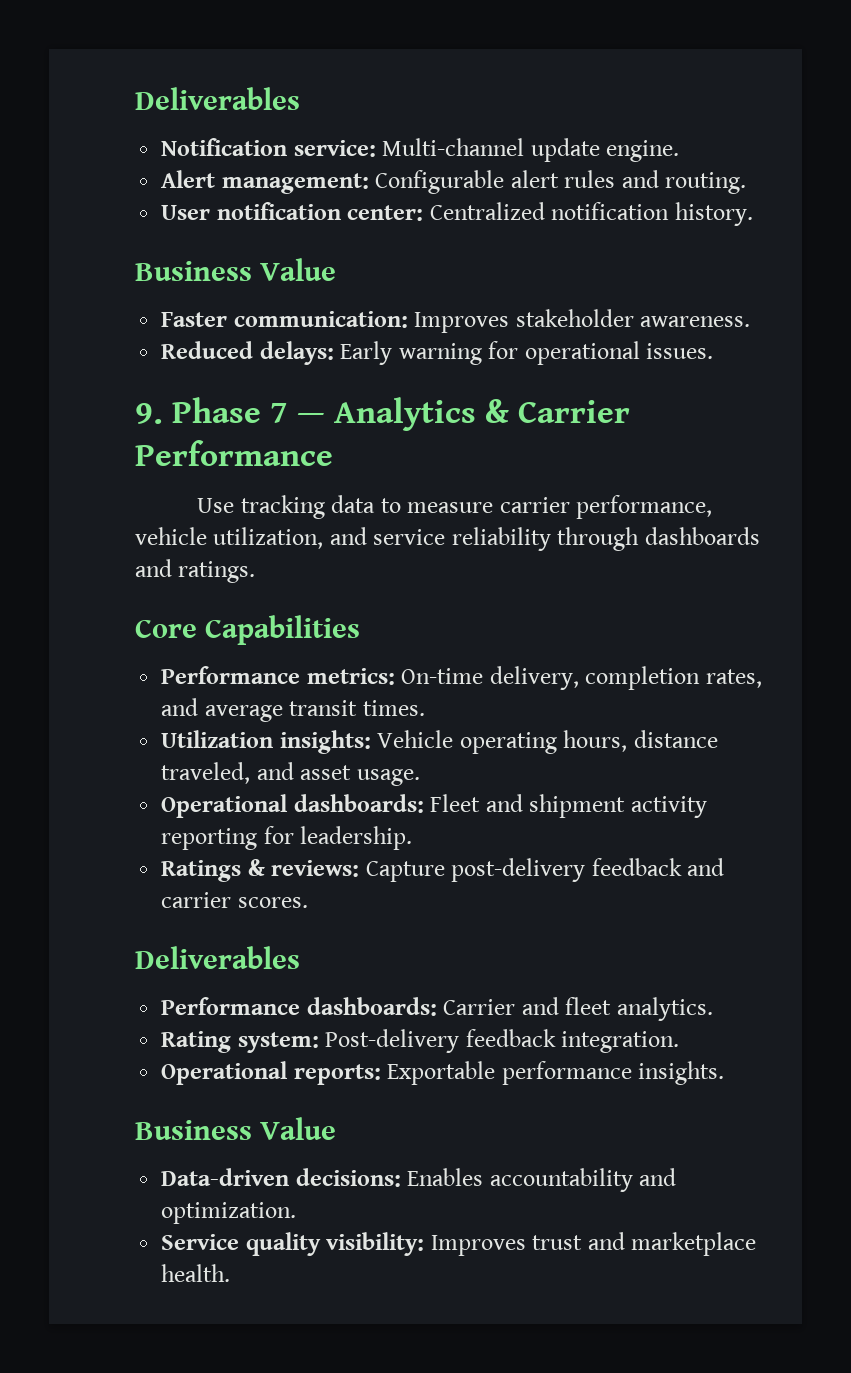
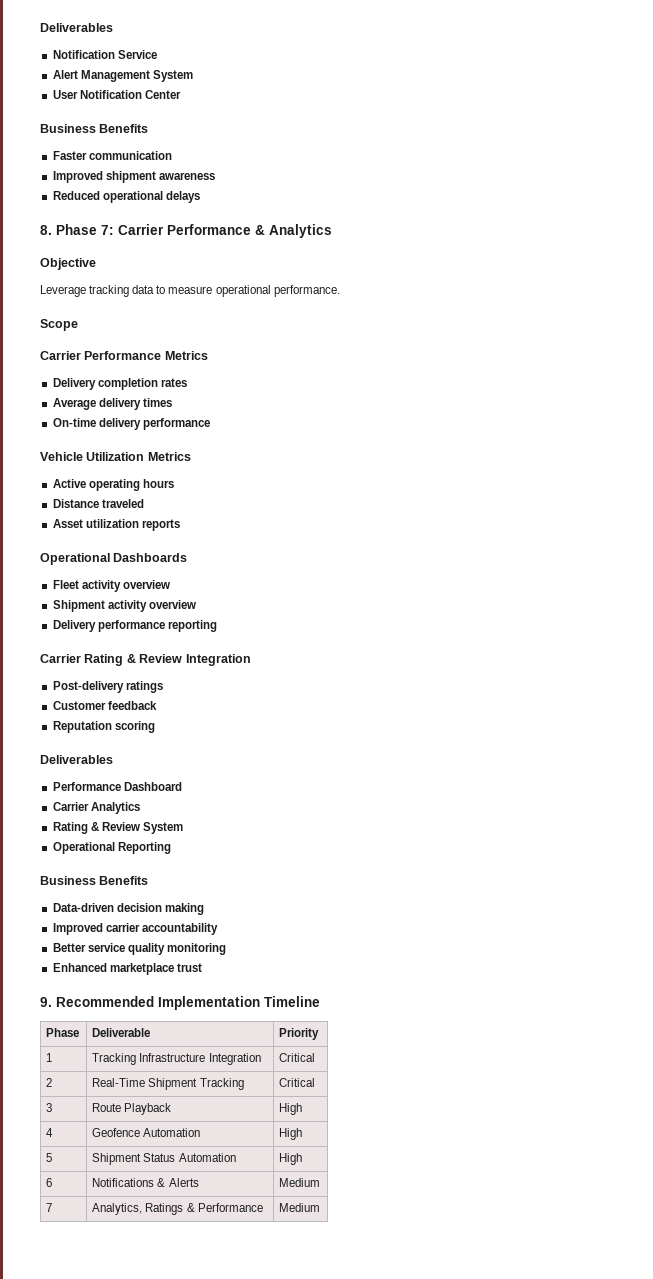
[293,138,680,162] [161,170,747,194] [161,202,753,226] [135,258,337,281] service: Multi-channel update engine. // Alert management: Configurable alert rules and routing. // User notification center: Centralized notification history. // Business Value -> [117,50,157,59] [52,70,193,82] [52,90,181,99] [40,124,149,133] Service // Alert Management System // User Notification Center // Business Benefits
[233,309,751,333] [161,341,714,365] [135,397,631,431] [135,440,333,466] [197,495,713,519] [135,527,760,551] [135,559,256,583] [135,615,361,645] [161,666,762,690] [161,698,425,722] [161,730,718,754] [161,762,420,786] [161,794,707,818] [161,826,413,850] [161,858,725,882] [161,892,308,908] [135,946,300,969] [161,997,713,1021] [161,1029,680,1053] [161,1061,725,1085] [135,1117,337,1140] communication: Improves stakeholder awareness. // Reduced delays: Early warning for operational issues. // 9. Phase 7 — Analytics & Carrier Performance // Use tracking data to measure carrier performance, vehicle utilization, and service reliability through dashboards and ratings. // Core Capabilities // Performance metrics: On-time delivery, completion rates, and average transit times. // Utilization insights: Vehicle operating hours, distance traveled, and asset usage. // Operational dashboards: Fleet and shipment activity reporting for leadership. // Ratings & reviews: Capture post-delivery feedback and carrier scores. // Deliverables // Performance dashboards: Carrier and fleet analytics. // Rating system: Post-delivery feedback integration. // Operational reports: Exportable performance insights. // Business Value -> [88,151,172,160] [52,171,215,183] [52,191,200,203] [40,224,332,238] [40,258,96,270] [40,285,340,297] [40,319,78,331] [40,351,208,360] [52,378,187,390] [52,398,172,410] [52,418,210,430] [40,452,191,461] [52,479,174,491] [52,499,144,508] [52,519,180,531] [40,553,188,565] [52,580,170,592] [52,600,196,612] [52,620,217,632] [40,654,251,666] [52,681,163,693] [52,701,157,710] [52,721,155,733] [40,755,113,764] [52,782,182,791] [52,802,140,814] [52,822,183,834] [52,842,171,854] [40,876,149,885] communication // Improved shipment awareness // Reduced operational delays // 8. Phase 7: Carrier Performance & Analytics // Objective // Leverage tracking data to measure operational performance. // Scope // Carrier Performance Metrics // Delivery completion rates // Average delivery times // On-time delivery performance // Vehicle Utilization Metrics // Active operating hours // Distance traveled // Asset utilization reports // Operational Dashboards // Fleet activity overview // Shipment activity overview // Delivery performance reporting // Carrier Rating & Review Integration // Post-delivery ratings // Customer feedback // Reputation scoring // Deliverables // Performance Dashboard // Carrier Analytics // Rating & Review System // Operational Reporting // Business Benefits
[295,1168,677,1192] [161,1202,297,1224] [161,1232,757,1256] [161,1264,231,1282] decisions: Enables accountability and optimization. // Service quality visibility: Improves trust and marketplace health. -> [116,903,204,915] [52,923,218,935] [52,943,226,955] [52,963,202,975] [40,996,320,1010] [46,1028,80,1037] [92,1028,151,1037] [279,1028,320,1040] [46,1053,53,1062] [92,1053,261,1065] [279,1053,316,1062] [46,1078,53,1087] [92,1078,244,1090] [279,1078,316,1087] [46,1103,53,1112] [92,1103,172,1115] [279,1103,303,1115] [46,1128,54,1137] [92,1128,201,1137] [279,1128,303,1140] [46,1153,53,1162] [92,1153,236,1165] [279,1153,303,1165] [46,1178,53,1187] [92,1178,199,1187] [279,1178,321,1187] [46,1203,53,1212] [92,1203,263,1215] [279,1203,321,1212] decision making // Improved carrier accountability // Better service quality monitoring // Enhanced marketplace trust // 9. Recommended Implementation Timeline // Phase | Deliverable | Priority // 1 | Tracking Infrastructure Integration | Critical // 2 | Real-Time Shipment Tracking | Critical // 3 | Route Playback | High // 4 | Geofence Automation | High // 5 | Shipment Status Automation | High // 6 | Notifications & Alerts | Medium // 7 | Analytics, Ratings & Performance | Medium

